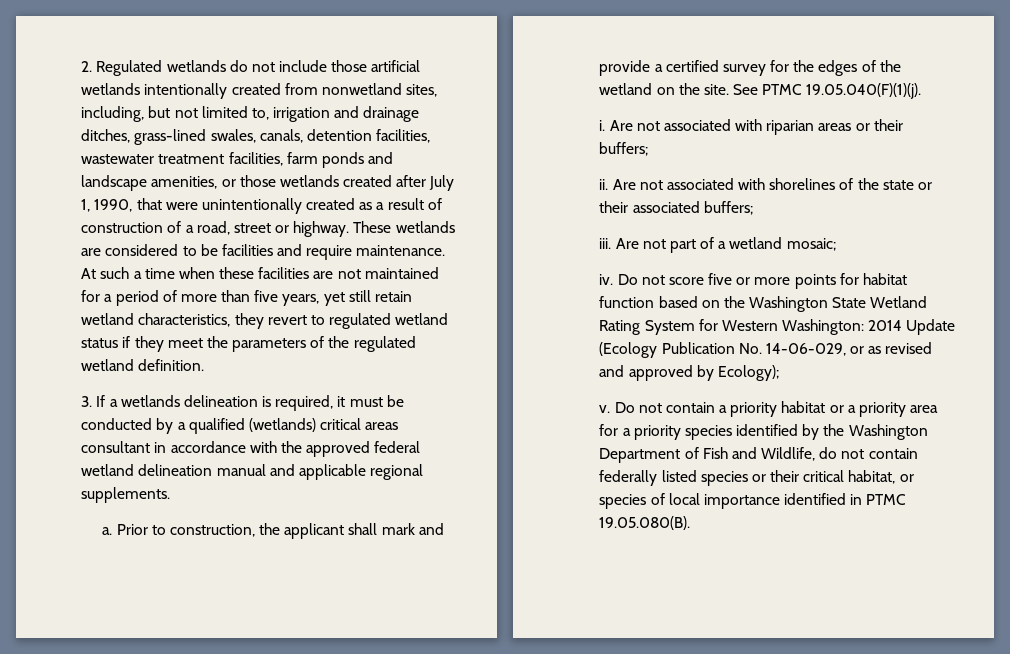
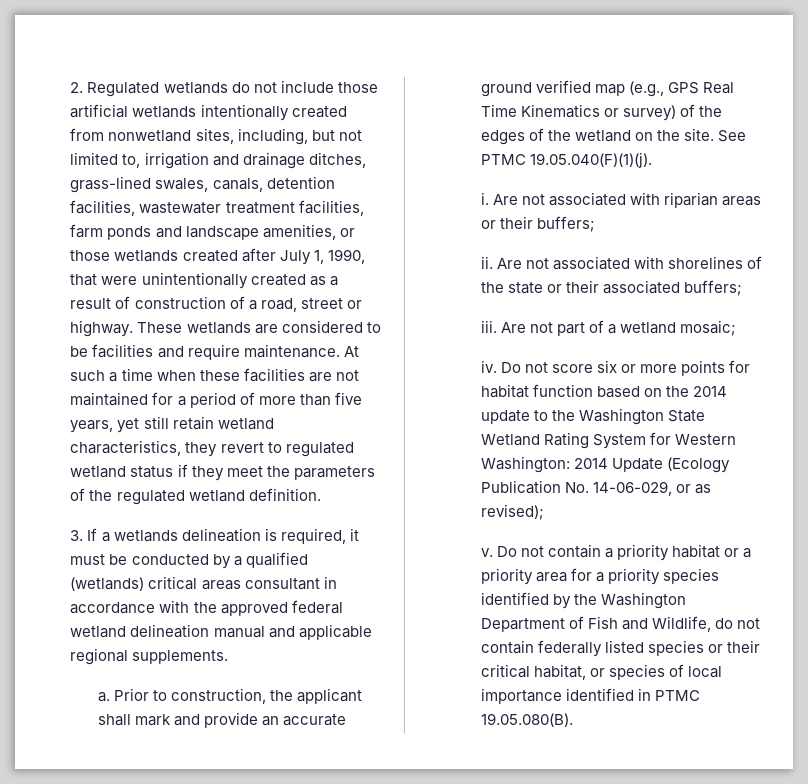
[654,60,790,76] a certified survey for -> [261,714,347,726] [480,80,735,97] [480,104,695,121] an accurate ground verified map (e.g., GPS Real Time Kinematics or survey) of
[708,273,733,285] five -> [596,360,617,373] six
(745, 302) none -> [693,386,728,397] [480,410,575,424] 2014 update to the
[885,342,933,354] [599,365,779,381] revised and approved by Ecology); -> [480,504,544,520] revised);

